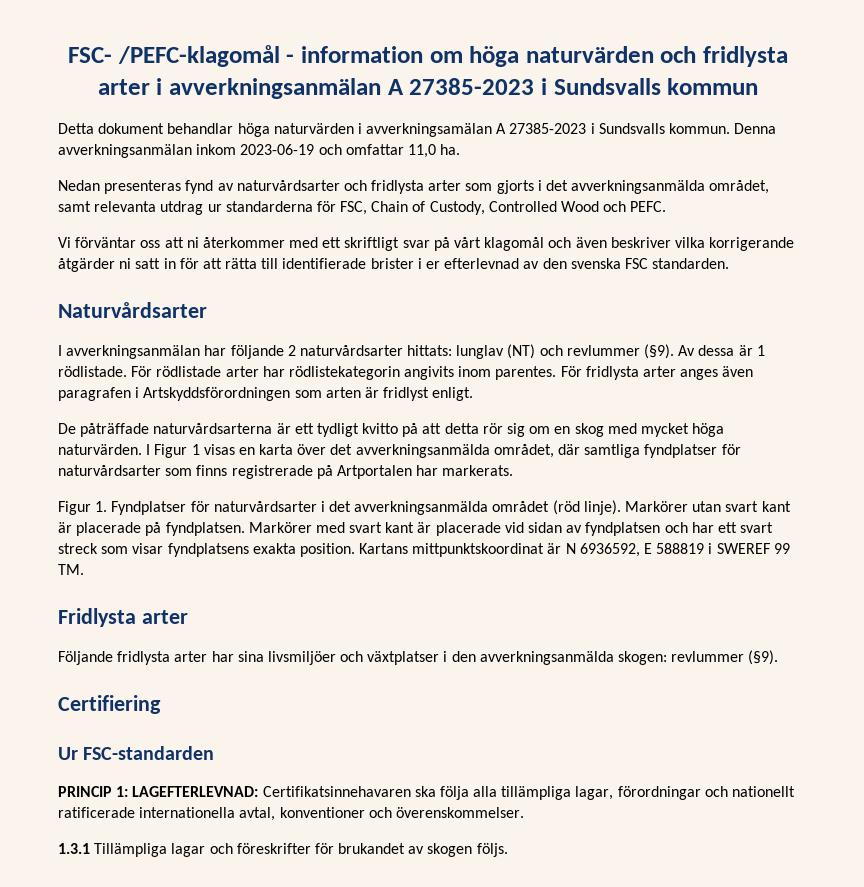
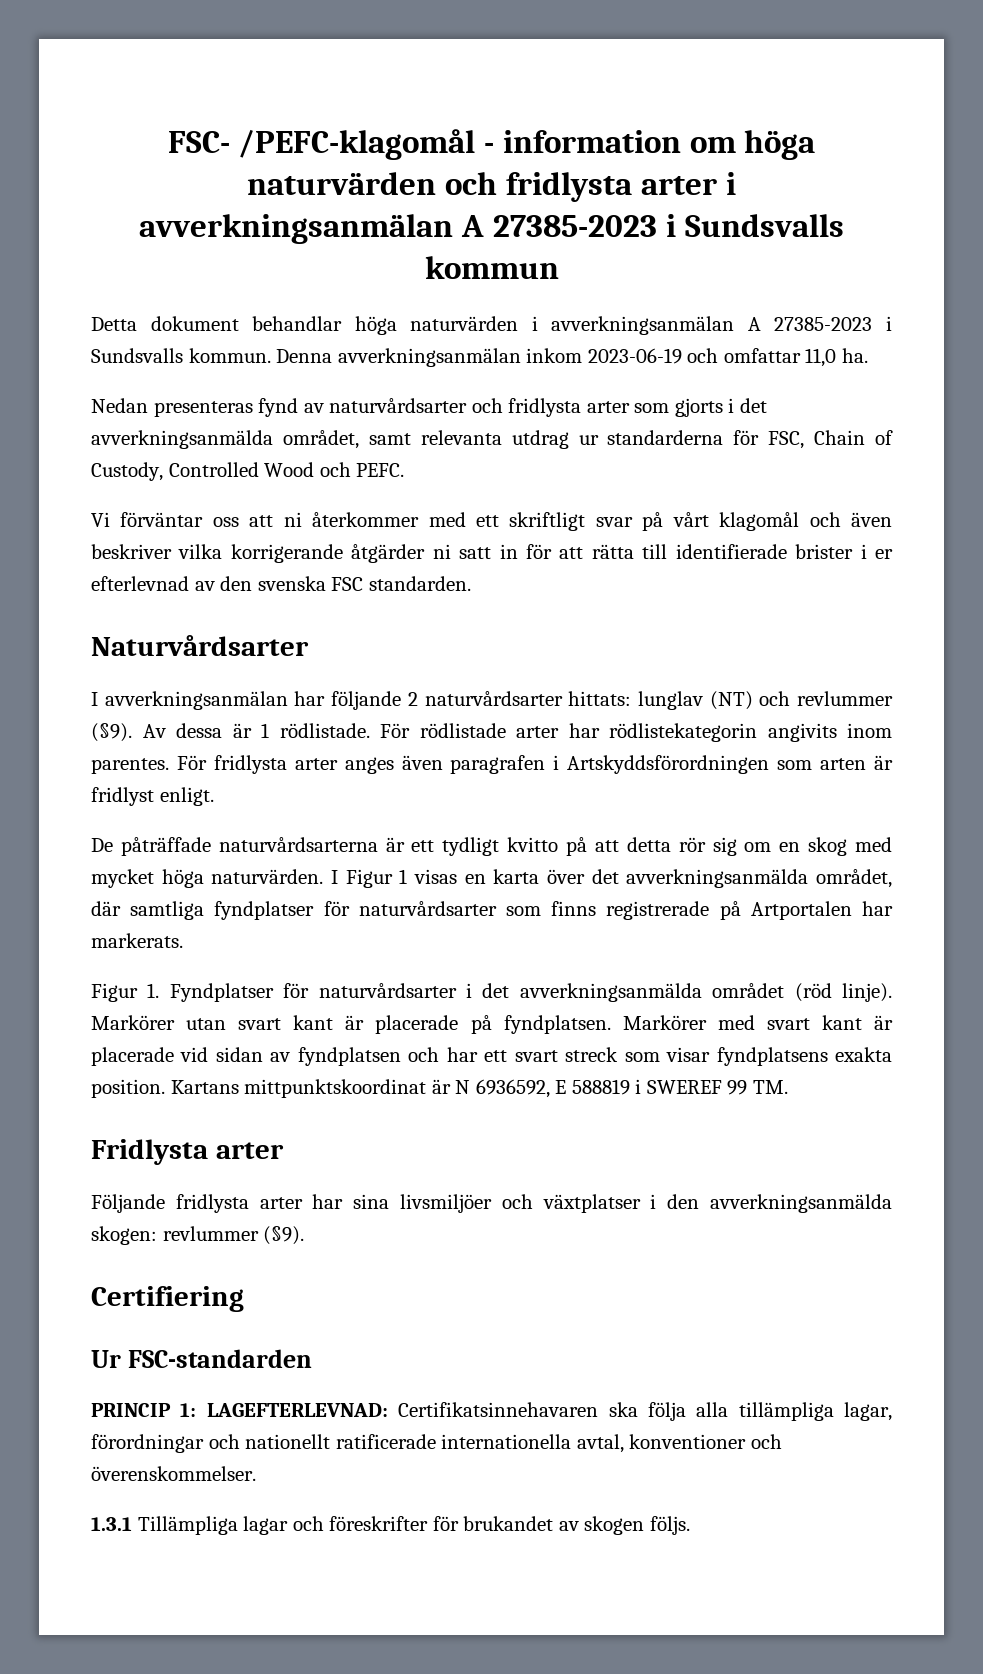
[366,123,493,137] avverkningsamälan -> [551,316,735,335] avverkningsanmälan

